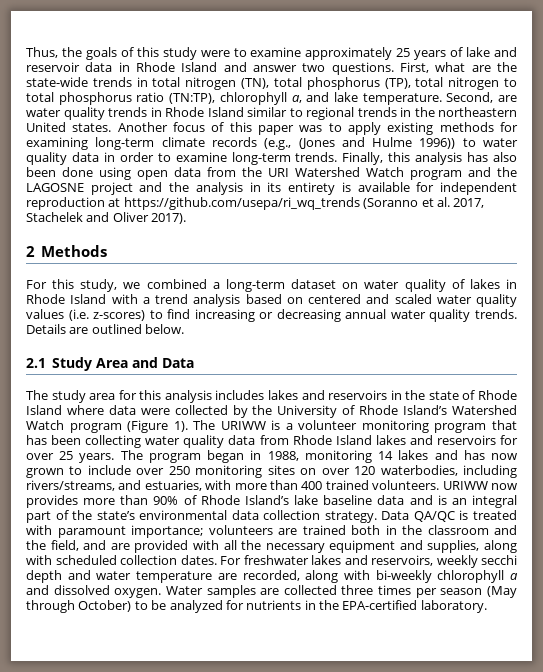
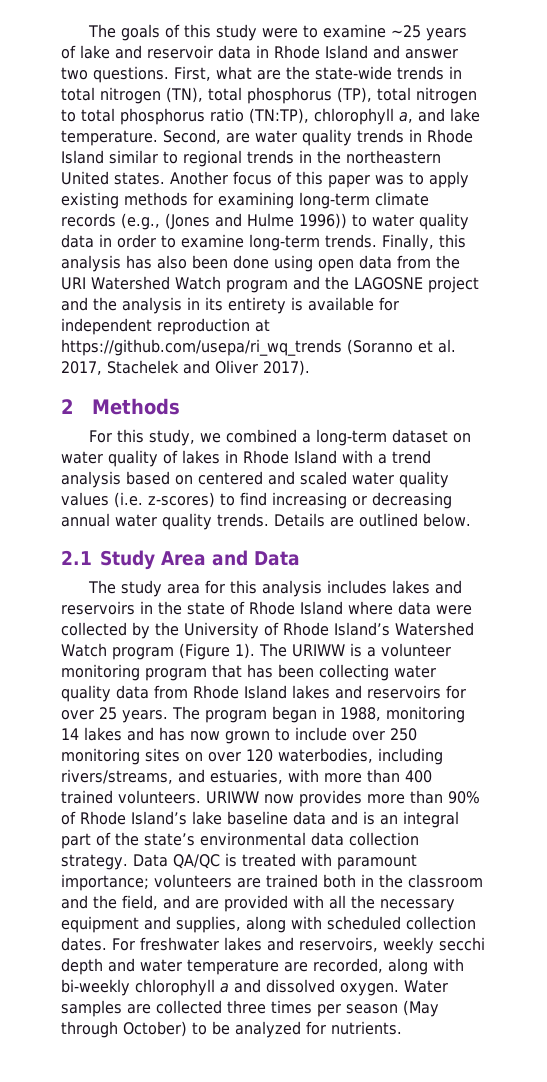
[26,47,82,58] Thus, the -> [88,24,117,38] The
[305,47,411,60] approximately 25 -> [391,25,422,38] ~25
[246,600,487,613] nutrients in the EPA-certified laboratory. -> [331,1021,402,1035] nutrients.

